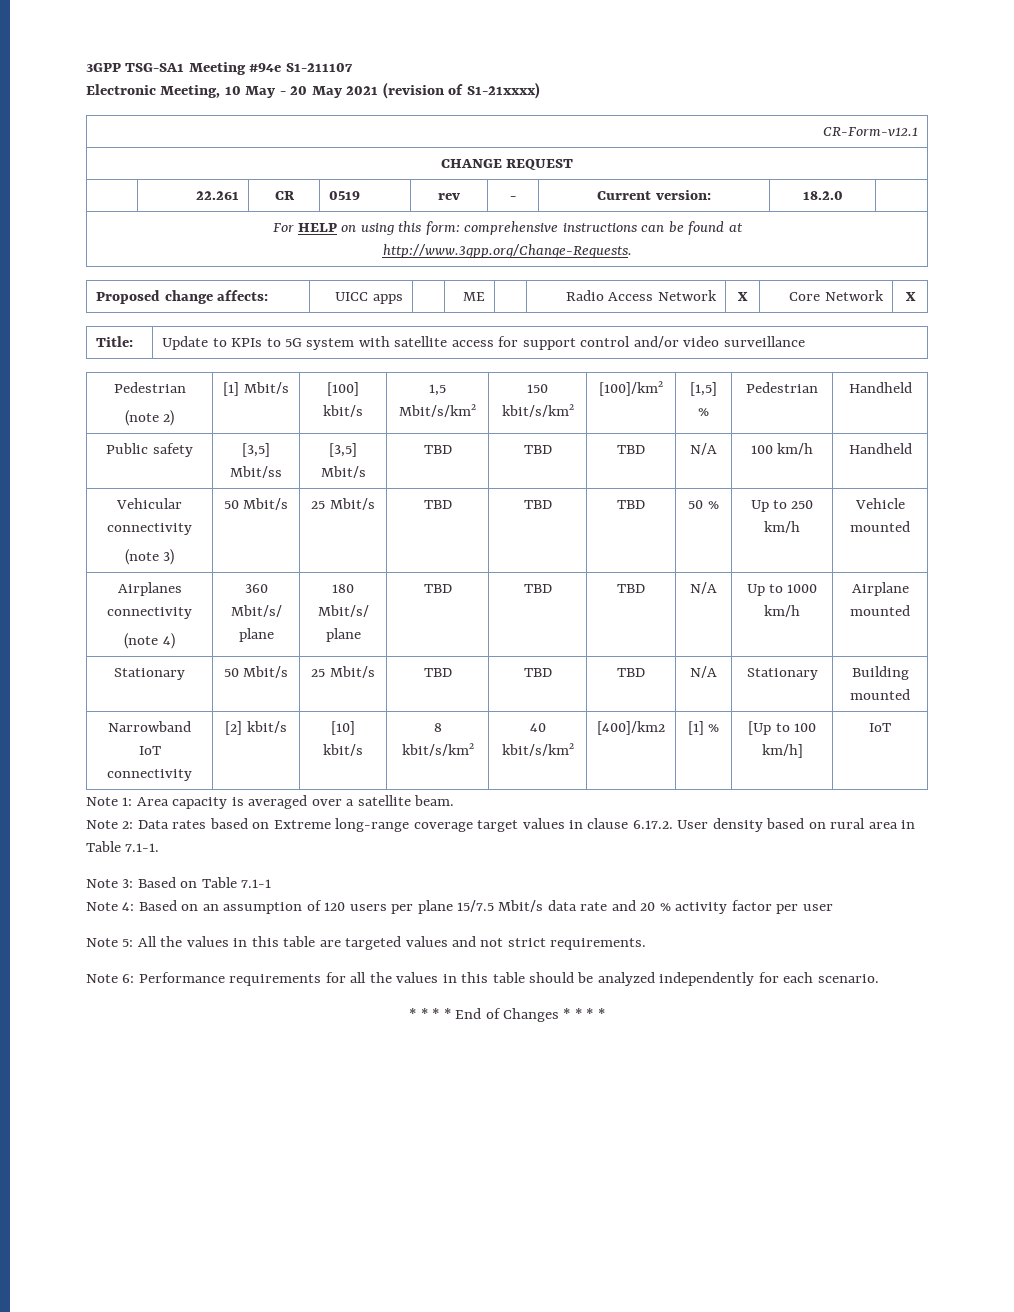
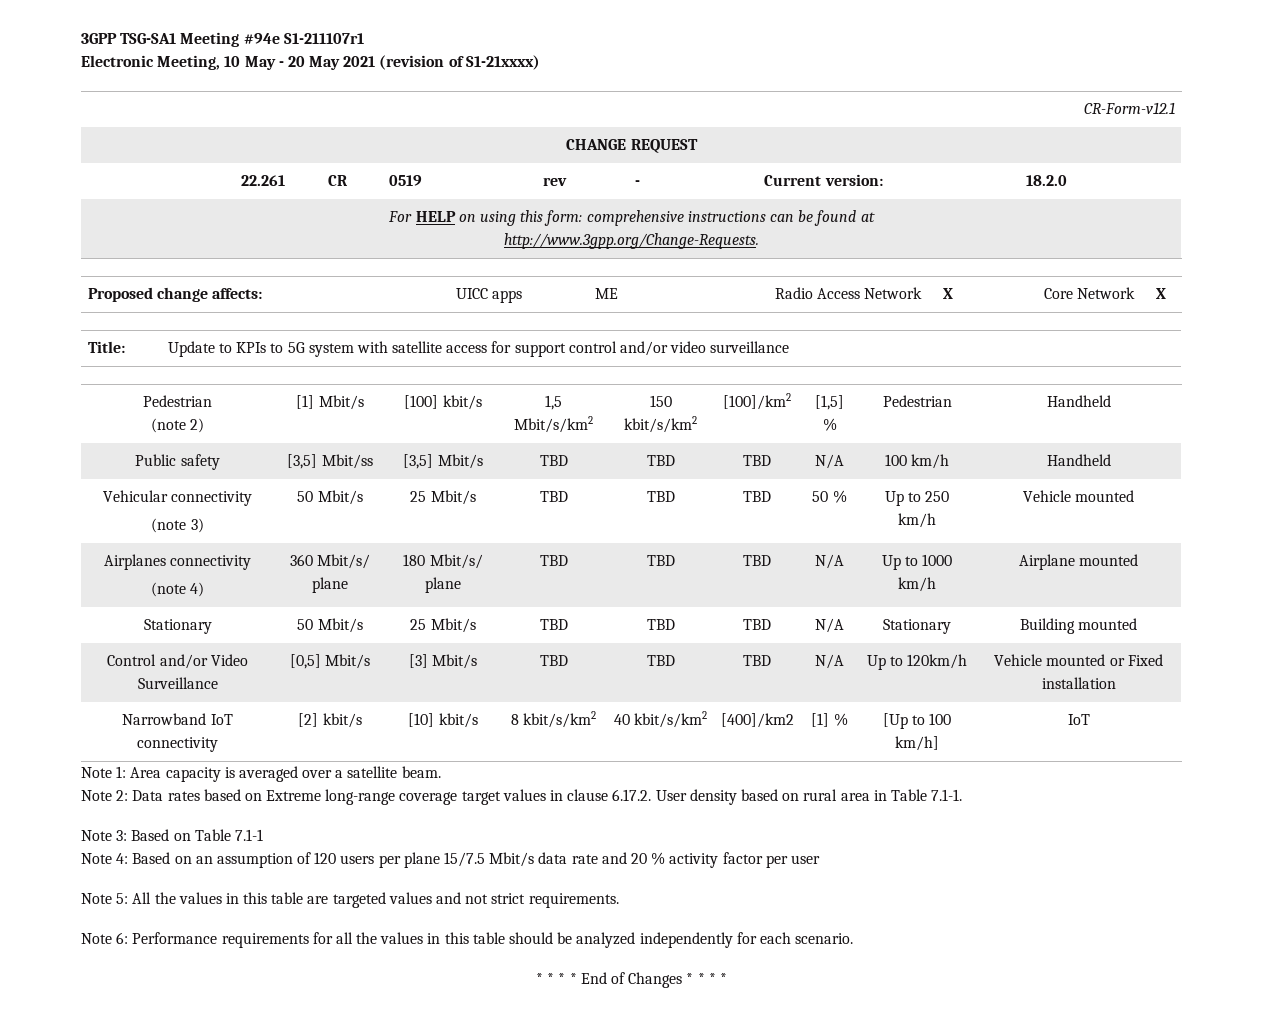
[285,63,353,72] S1-211107 -> [283,33,364,44] S1-211107r1
(910, 694) none -> [107,654,248,669] [137,677,218,689] [289,654,371,669] [408,654,478,669] [539,655,568,666] [646,655,675,666] [743,655,771,666] [815,654,844,669] [866,654,968,670] [994,654,1163,666] [1041,677,1116,689] // Control and/or Video Surveillance | [0,5] Mbit/s | [3] Mbit/s | TBD | TBD | TBD | N/A | Up to 120km/h | Vehicle mounted or Fixed installation

